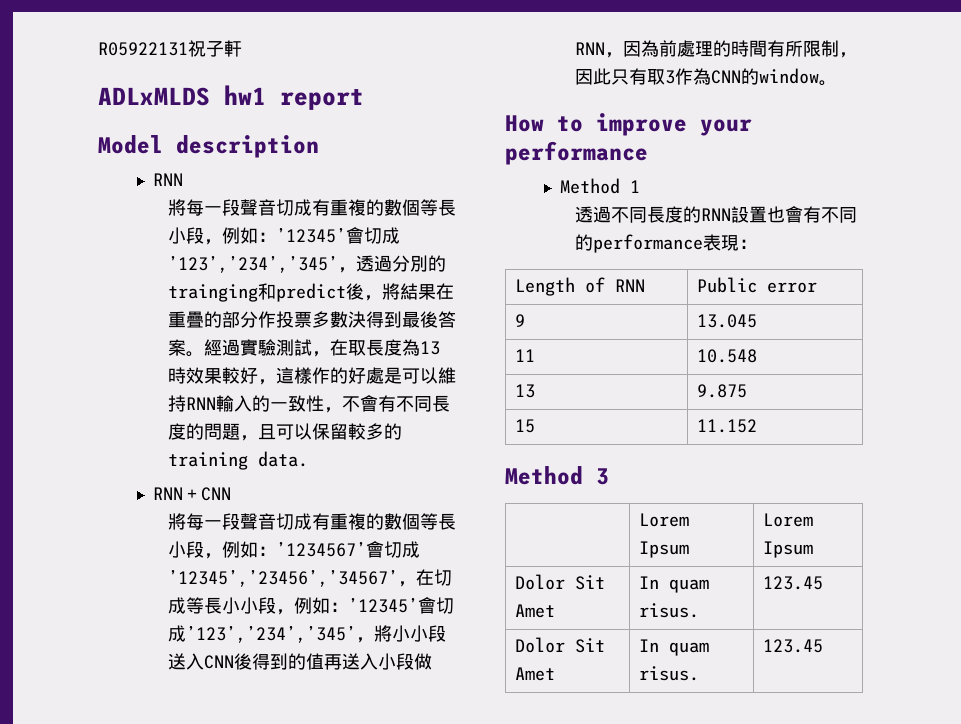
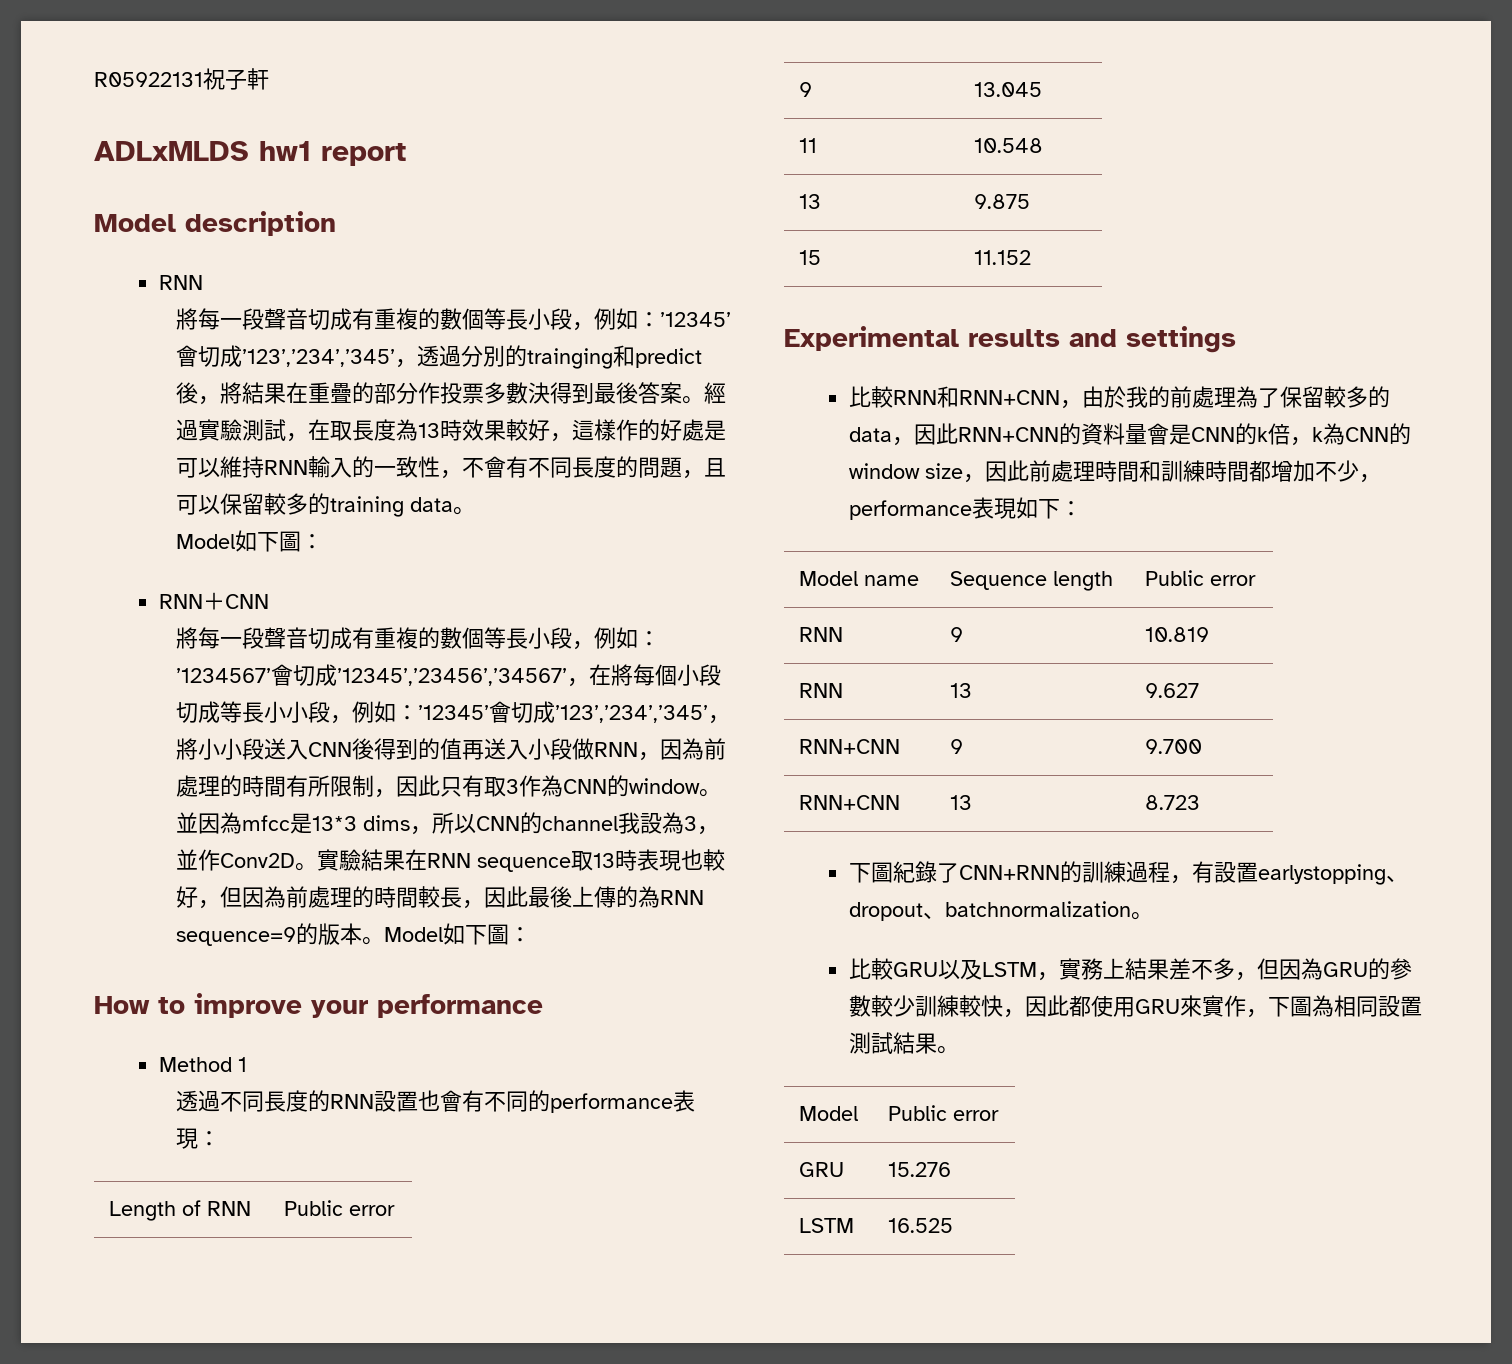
[257,451,308,467] data. -> [409,497,475,515] [175,530,323,552] data。 // Model如下圖：
(434, 577) none -> [610,664,721,686] 將每個小段
(837, 83) none -> [175,812,719,835] [175,849,725,872] [175,886,704,909] [175,923,531,946] 並因為mfcc是13*3 dims，所以CNN的channel我設為3，並作Conv2D。實驗結果在RNN sequence取13時表現也較好，但因為前處理的時間較長，因此最後上傳的為RNN sequence=9的版本。Model如下圖：
[505,466,609,485] [638,513,689,527] [638,541,689,558] [762,513,813,527] [762,541,813,558] [514,574,605,590] [514,604,555,618] [638,576,709,593] [638,603,699,618] [762,576,823,590] [514,637,605,653] [514,667,555,681] [638,639,709,656] [638,666,699,681] [762,639,823,653] Method 3 // | Lorem Ipsum | Lorem Ipsum // Dolor Sit Amet | In quam risus. | 123.45 // Dolor Sit Amet | In quam risus. | 123.45 -> [784,326,1236,353] [848,386,1390,409] [848,423,1411,446] [848,460,1381,483] [848,497,1082,520] [798,571,919,586] [949,571,1113,591] [1144,570,1256,586] [798,627,843,642] [949,627,963,642] [1144,627,1209,642] [798,683,843,698] [949,683,972,698] [1144,683,1199,698] [798,739,900,754] [949,739,963,754] [1144,739,1202,754] [798,795,900,810] [949,795,972,810] [1144,795,1200,810] [848,861,1408,885] [848,901,1153,921] [848,958,1412,981] [848,995,1422,1018] [848,1032,959,1055] [798,1106,858,1121] [887,1105,999,1121] [798,1162,844,1177] [887,1162,951,1177] [798,1218,854,1233] [887,1218,953,1233] Experimental results and settings // 比較RNN和RNN+CNN，由於我的前處理為了保留較多的data，因此RNN+CNN的資料量會是CNN的k倍，k為CNN的window size，因此前處理時間和訓練時間都增加不少，performance表現如下： // Model name | Sequence length | Public error // RNN | 9 | 10.819 // RNN | 13 | 9.627 // RNN+CNN | 9 | 9.700 // RNN+CNN | 13 | 8.723 // 下圖紀錄了CNN+RNN的訓練過程，有設置earlystopping、dropout、batchnormalization。 // 比較GRU以及LSTM，實務上結果差不多，但因為GRU的參數較少訓練較快，因此都使用GRU來實作，下圖為相同設置測試結果。 // Model | Public error // GRU | 15.276 // LSTM | 16.525

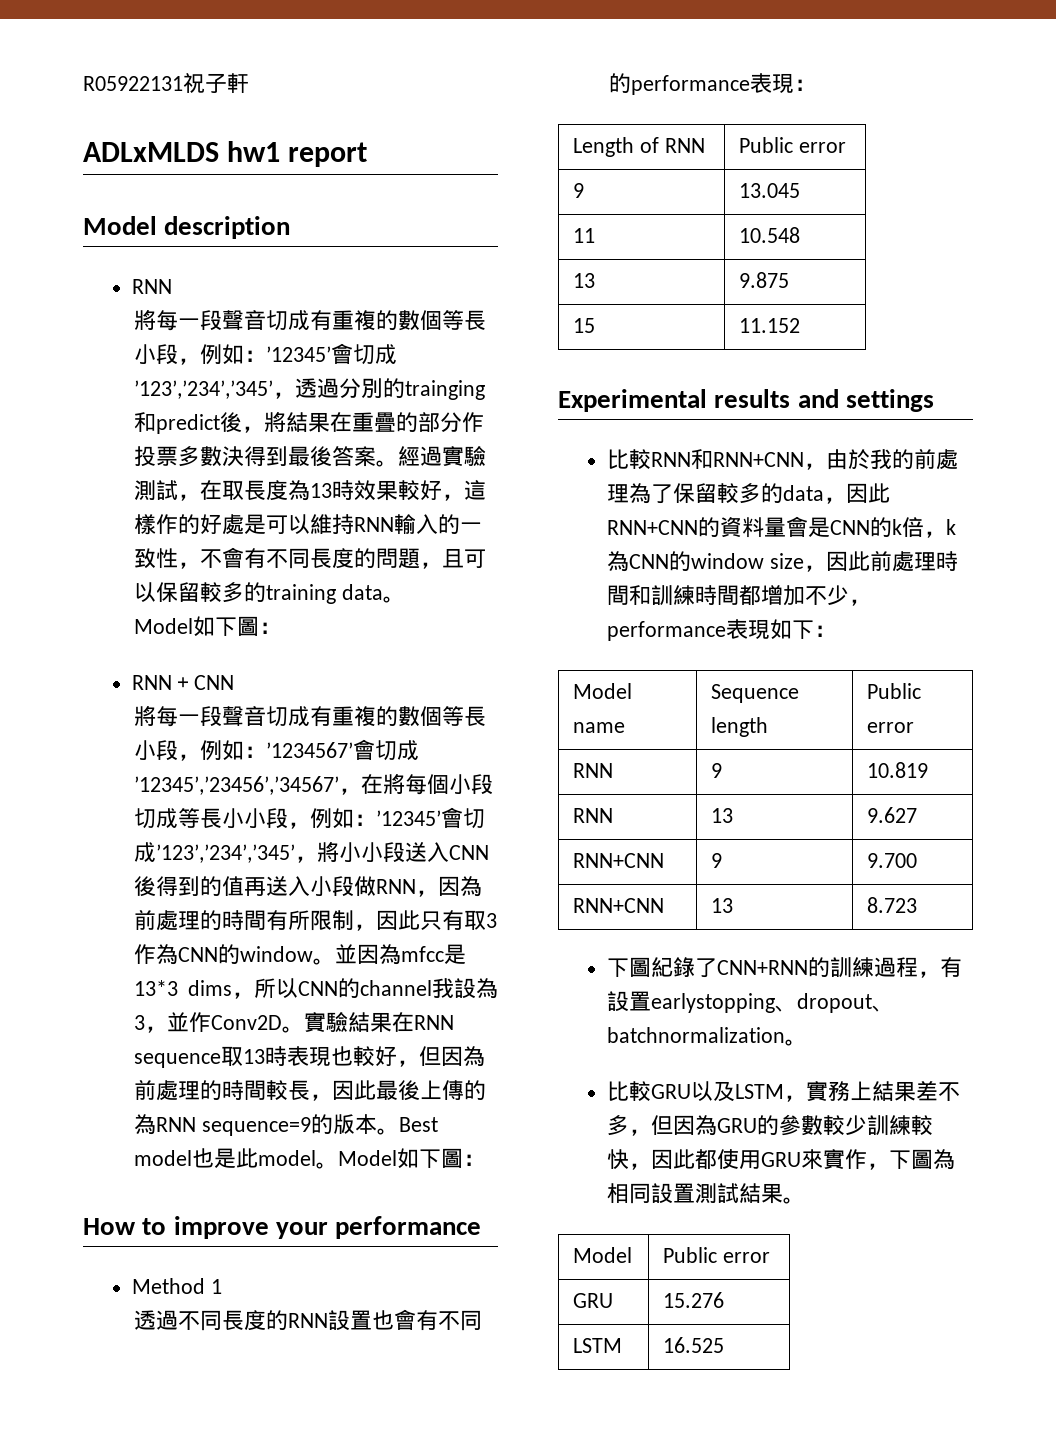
(384, 941) none -> [399,1117,439,1132] [134,1148,339,1169] Best model也是此model。

